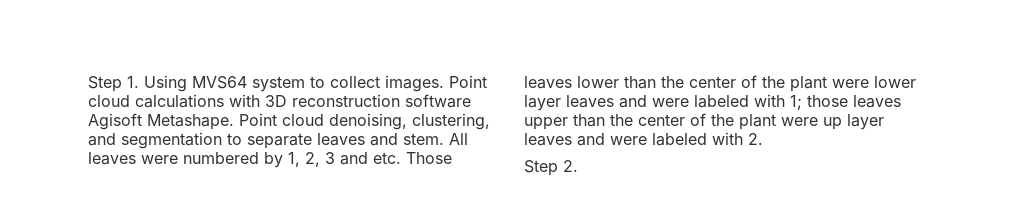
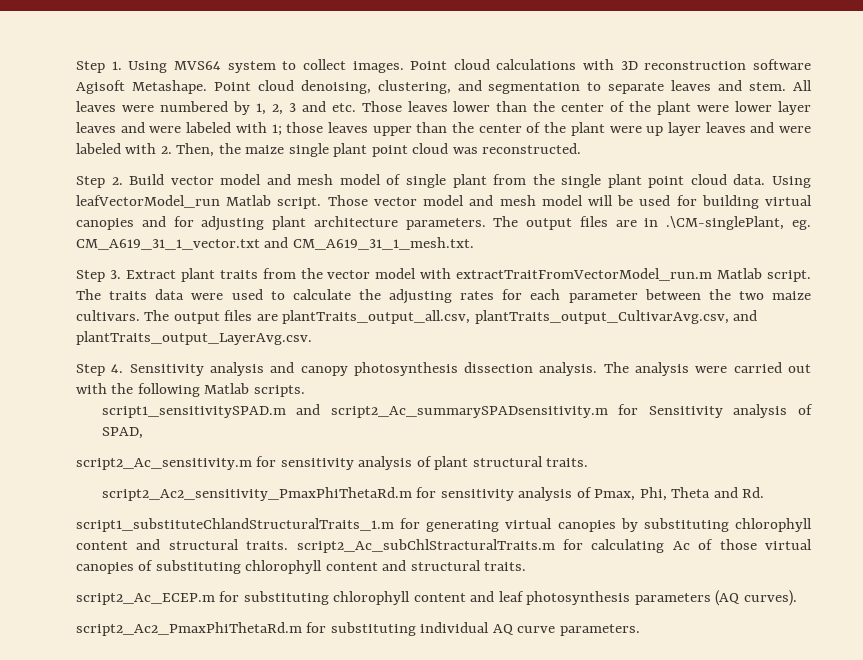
[524,160,578,176] // Step 2. -> [176,143,582,157] [76,174,811,188] [76,195,812,209] [76,216,811,231] [76,237,474,250] [76,268,811,282] [76,289,811,304] [76,310,758,324] [76,331,312,345] [76,362,811,376] [76,383,305,397] [101,404,813,418] [101,427,143,439] [76,456,589,470] [101,487,765,501] [76,518,812,532] [76,539,812,553] [76,560,527,574] [76,590,797,606] [76,622,640,636] Then, the maize single plant point cloud was reconstructed. // Step 2. Build vector model and mesh model of single plant from the single plant point cloud data. Using leafVectorModel_run Matlab script. Those vector model and mesh model will be used for building virtual canopies and for adjusting plant architecture parameters. The output files are in .\CM-singlePlant, eg. CM_A619_31_1_vector.txt and CM_A619_31_1_mesh.txt. // Step 3. Extract plant traits from the vector model with extractTraitFromVectorModel_run.m Matlab script. The traits data were used to calculate the adjusting rates for each parameter between the two maize cultivars. The output files are plantTraits_output_all.csv, plantTraits_output_CultivarAvg.csv, and plantTraits_output_LayerAvg.csv. // Step 4. Sensitivity analysis and canopy photosynthesis dissection analysis. The analysis were carried out with the following Matlab scripts. // script1_sensitivitySPAD.m and script2_Ac_summarySPADsensitivity.m for Sensitivity analysis of SPAD, // script2_Ac_sensitivity.m for sensitivity analysis of plant structural traits. // script2_Ac2_sensitivity_PmaxPhiThetaRd.m for sensitivity analysis of Pmax, Phi, Theta and Rd. // script1_substituteChlandStructuralTraits_1.m for generating virtual canopies by substituting chlorophyll content and structural traits. script2_Ac_subChlStracturalTraits.m for calculating Ac of those virtual canopies of substituting chlorophyll content and structural traits. // script2_Ac_ECEP.m for substituting chlorophyll content and leaf photosynthesis parameters (AQ curves). // script2_Ac2_PmaxPhiThetaRd.m for substituting individual AQ curve parameters.

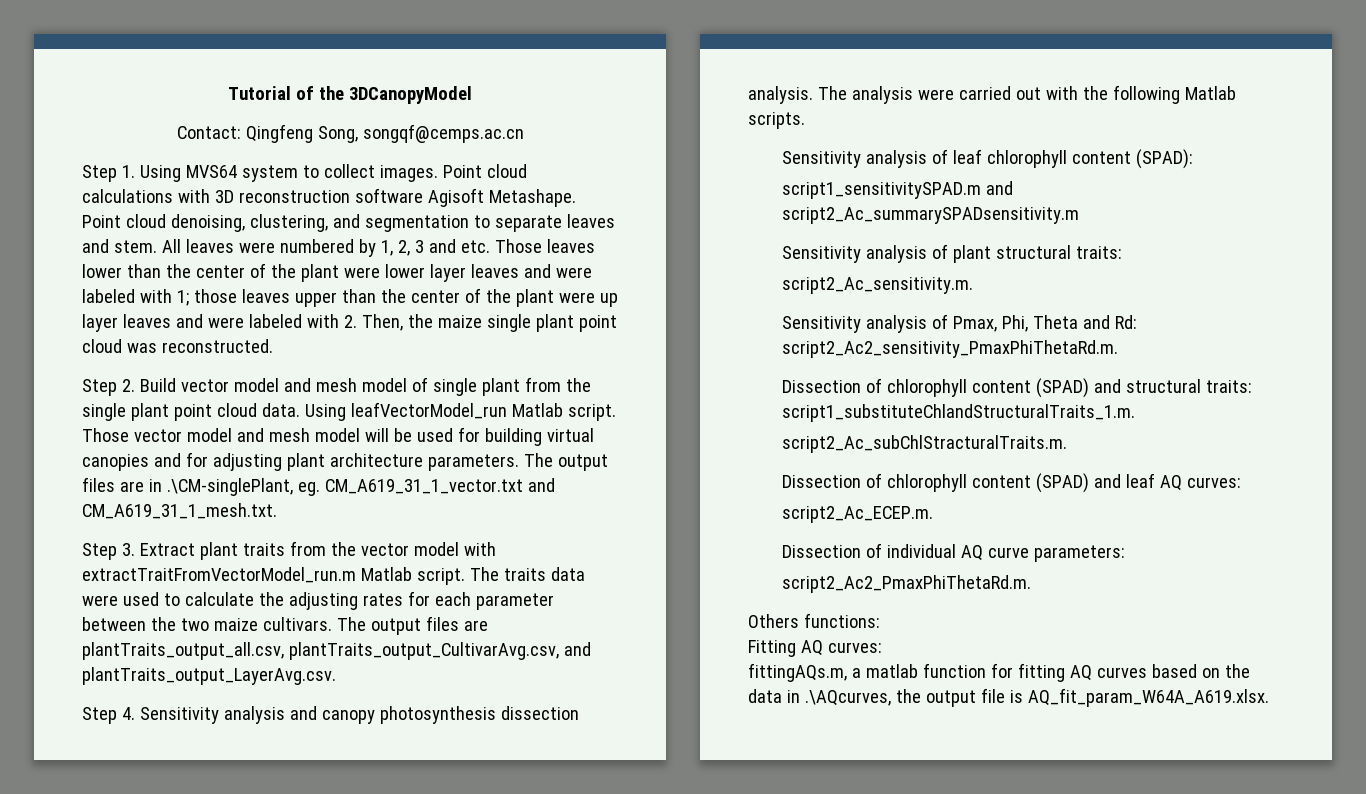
(76, 67) none -> [228,86,472,104] [176,124,524,143] Tutorial of the 3DCanopyModel // Contact: Qingfeng Song, songqf@cemps.ac.cn //
(305, 391) none -> [781,149,1193,169] // Sensitivity analysis of leaf chlorophyll content (SPAD):
[618,404,813,418] [101,427,143,439] [76,456,589,470] [101,487,514,501] for Sensitivity analysis of SPAD, // script2_Ac_sensitivity.m for sensitivity analysis of plant structural traits. // script2_Ac2_sensitivity_PmaxPhiThetaRd.m for sensitivity -> [781,244,1122,263] [781,277,973,294] [781,316,861,333] // Sensitivity analysis of plant structural traits: // script2_Ac_sensitivity.m. // Sensitivity
[742,487,765,498] [76,518,812,532] [76,539,812,553] [76,560,527,574] [76,590,797,606] [76,622,640,636] Rd. // script1_substituteChlandStructuralTraits_1.m for generating virtual canopies by substituting chlorophyll content and structural traits. script2_Ac_subChlStracturalTraits.m for calculating Ac of those virtual canopies of substituting chlorophyll content and structural traits. // script2_Ac_ECEP.m for substituting chlorophyll content and leaf photosynthesis parameters (AQ curves). // script2_Ac2_PmaxPhiThetaRd.m for substituting individual AQ curve parameters. -> [1114,315,1137,329] [781,340,1118,358] [781,378,1252,398] [781,404,1135,422] [781,435,1067,453] [781,473,1241,493] [781,506,933,523] [781,543,1125,562] [781,575,1031,593] [748,613,880,628] [748,640,882,657] [748,663,1250,682] [748,688,1269,707] Rd: script2_Ac2_sensitivity_PmaxPhiThetaRd.m. // Dissection of chlorophyll content (SPAD) and structural traits: script1_substituteChlandStructuralTraits_1.m. // script2_Ac_subChlStracturalTraits.m. // Dissection of chlorophyll content (SPAD) and leaf AQ curves: // script2_Ac_ECEP.m. // Dissection of individual AQ curve parameters: // script2_Ac2_PmaxPhiThetaRd.m. // Others functions: // Fitting AQ curves: // fittingAQs.m, a matlab function for fitting AQ curves based on the data in .\AQcurves, the output file is AQ_fit_param_W64A_A619.xlsx.

